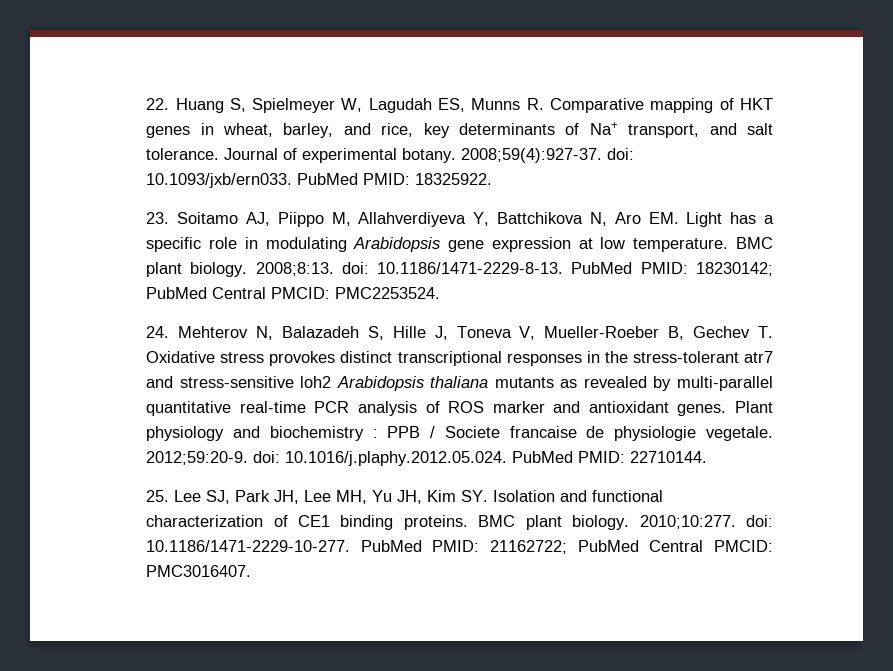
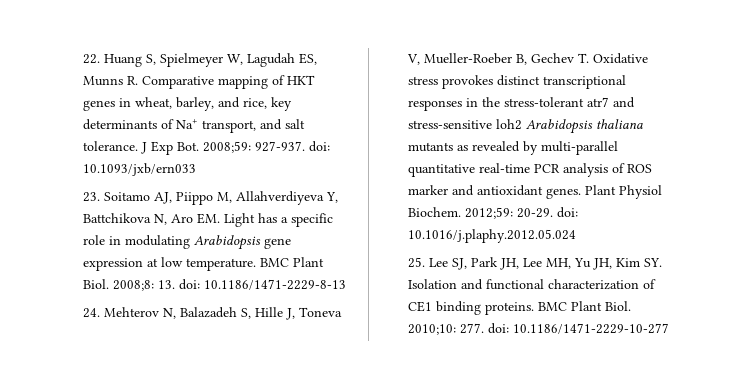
[224,148,635,163] [146,173,493,188] Journal of experimental botany. 2008;59(4):927-37. doi: 10.1093/jxb/ern033. PubMed PMID: 18325922. -> [141,141,331,155] [83,163,197,176] J Exp Bot. 2008;59: 927-937. doi: 10.1093/jxb/ern033
[146,262,773,277] [146,287,441,299] plant biology. 2008;8:13. doi: 10.1186/1471-2229-8-13. PubMed PMID: 18230142; PubMed Central PMCID: PMC2253524. -> [293,257,325,267] [83,279,347,291] Plant Biol. 2008;8: 13. doi: 10.1186/1471-2229-8-13
[146,426,774,441] [146,451,708,466] physiology and biochemistry : PPB / Societe francaise de physiologie vegetale. 2012;59:20-9. doi: 10.1016/j.plaphy.2012.05.024. PubMed PMID: 22710144. -> [619,185,663,199] [408,207,579,219] [408,229,577,243] Physiol Biochem. 2012;59: 20-29. doi: 10.1016/j.plaphy.2012.05.024
[525,515,774,530] [146,540,774,554] [146,565,252,577] plant biology. 2010;10:277. doi: 10.1186/1471-2229-10-277. PubMed PMID: 21162722; PubMed Central PMCID: PMC3016407. -> [571,301,632,311] [408,323,670,335] Plant Biol. 2010;10: 277. doi: 10.1186/1471-2229-10-277

